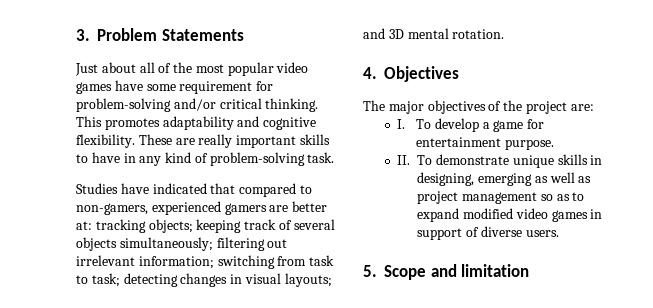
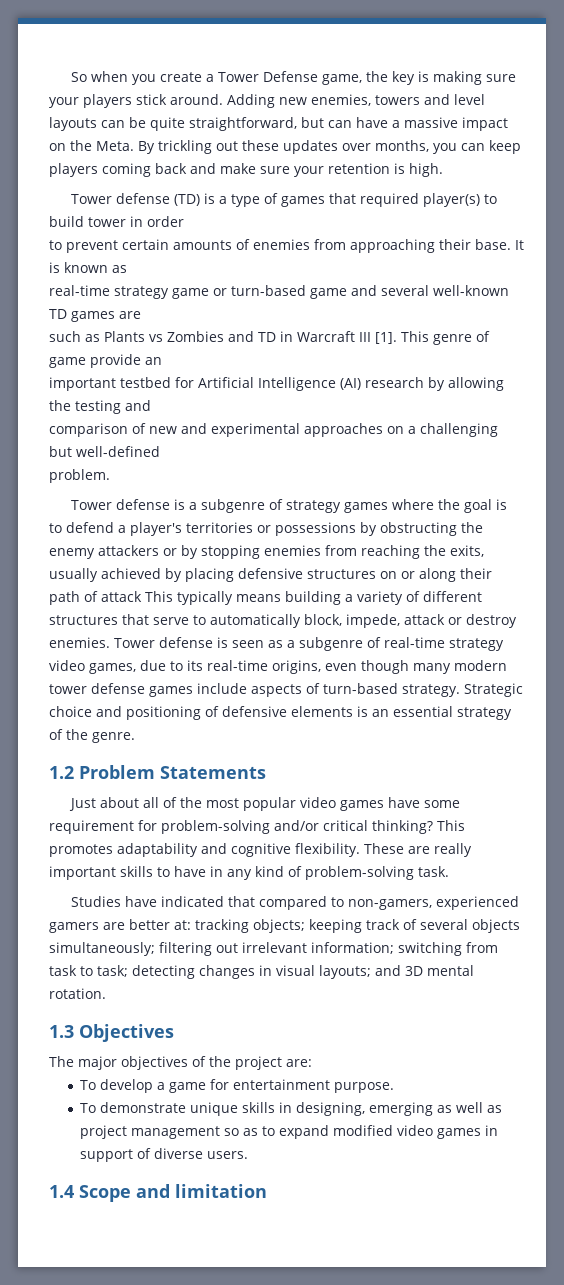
[76,29,90,41] 3. -> [71,71,517,85] [49,94,485,108] [49,117,508,131] [49,140,521,154] [49,163,443,177] [71,193,498,207] [49,216,184,227] [49,239,524,253] [49,262,127,273] [49,285,509,299] [49,309,141,322] [49,331,490,345] [49,354,162,368] [49,377,504,391] [49,400,151,414] [49,423,498,437] [49,446,160,457] [49,469,110,483] [71,499,508,513] [49,522,483,536] [49,545,484,559] [49,568,492,582] [49,591,482,605] [49,614,517,628] [49,637,504,651] [49,660,507,674] [49,683,523,697] [49,706,512,720] [49,729,135,743] [49,766,74,779] So when you create a Tower Defense game, the key is making sure your players stick around. Adding new enemies, towers and level layouts can be quite straightforward, but can have a massive impact on the Meta. By trickling out these updates over months, you can keep players coming back and make sure your retention is high. // Tower defense (TD) is a type of games that required player(s) to build tower in order // to prevent certain amounts of enemies from approaching their base. It is known as // real-time strategy game or turn-based game and several well-known TD games are // such as Plants vs Zombies and TD in Warcraft III [1]. This genre of game provide an // important testbed for Artificial Intelligence (AI) research by allowing the testing and // comparison of new and experimental approaches on a challenging but well-defined // problem. // Tower defense is a subgenre of strategy games where the goal is to defend a player's territories or possessions by obstructing the enemy attackers or by stopping enemies from reaching the exits, usually achieved by placing defensive structures on or along their path of attack This typically means building a variety of different structures that serve to automatically block, impede, attack or destroy enemies. Tower defense is seen as a subgenre of real-time strategy video games, due to its real-time origins, even though many modern tower defense games include aspects of turn-based strategy. Strategic choice and positioning of defensive elements is an essential strategy of the genre. // 1.2
[265,98,319,112] thinking. -> [372,820,433,834] thinking?
[363,67,377,79] 4. -> [49,1025,74,1038] 1.3
[397,119,406,129] I. -> (312, 1063) none
[397,155,411,165] II. -> (395, 1087) none
[363,265,377,277] 5. -> [49,1185,74,1198] 1.4

